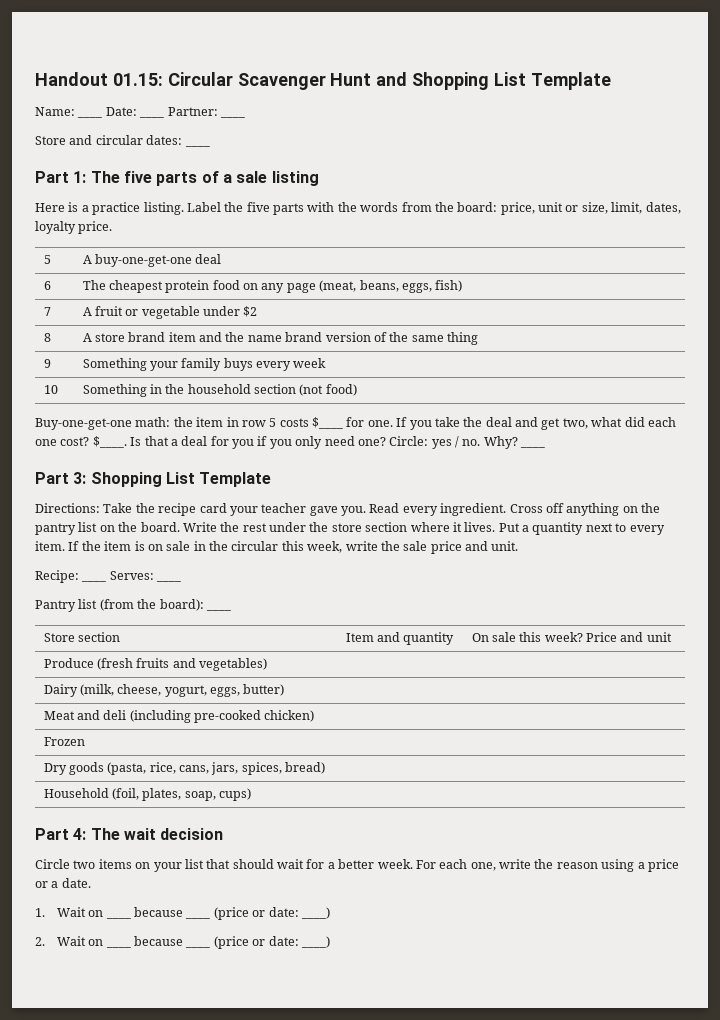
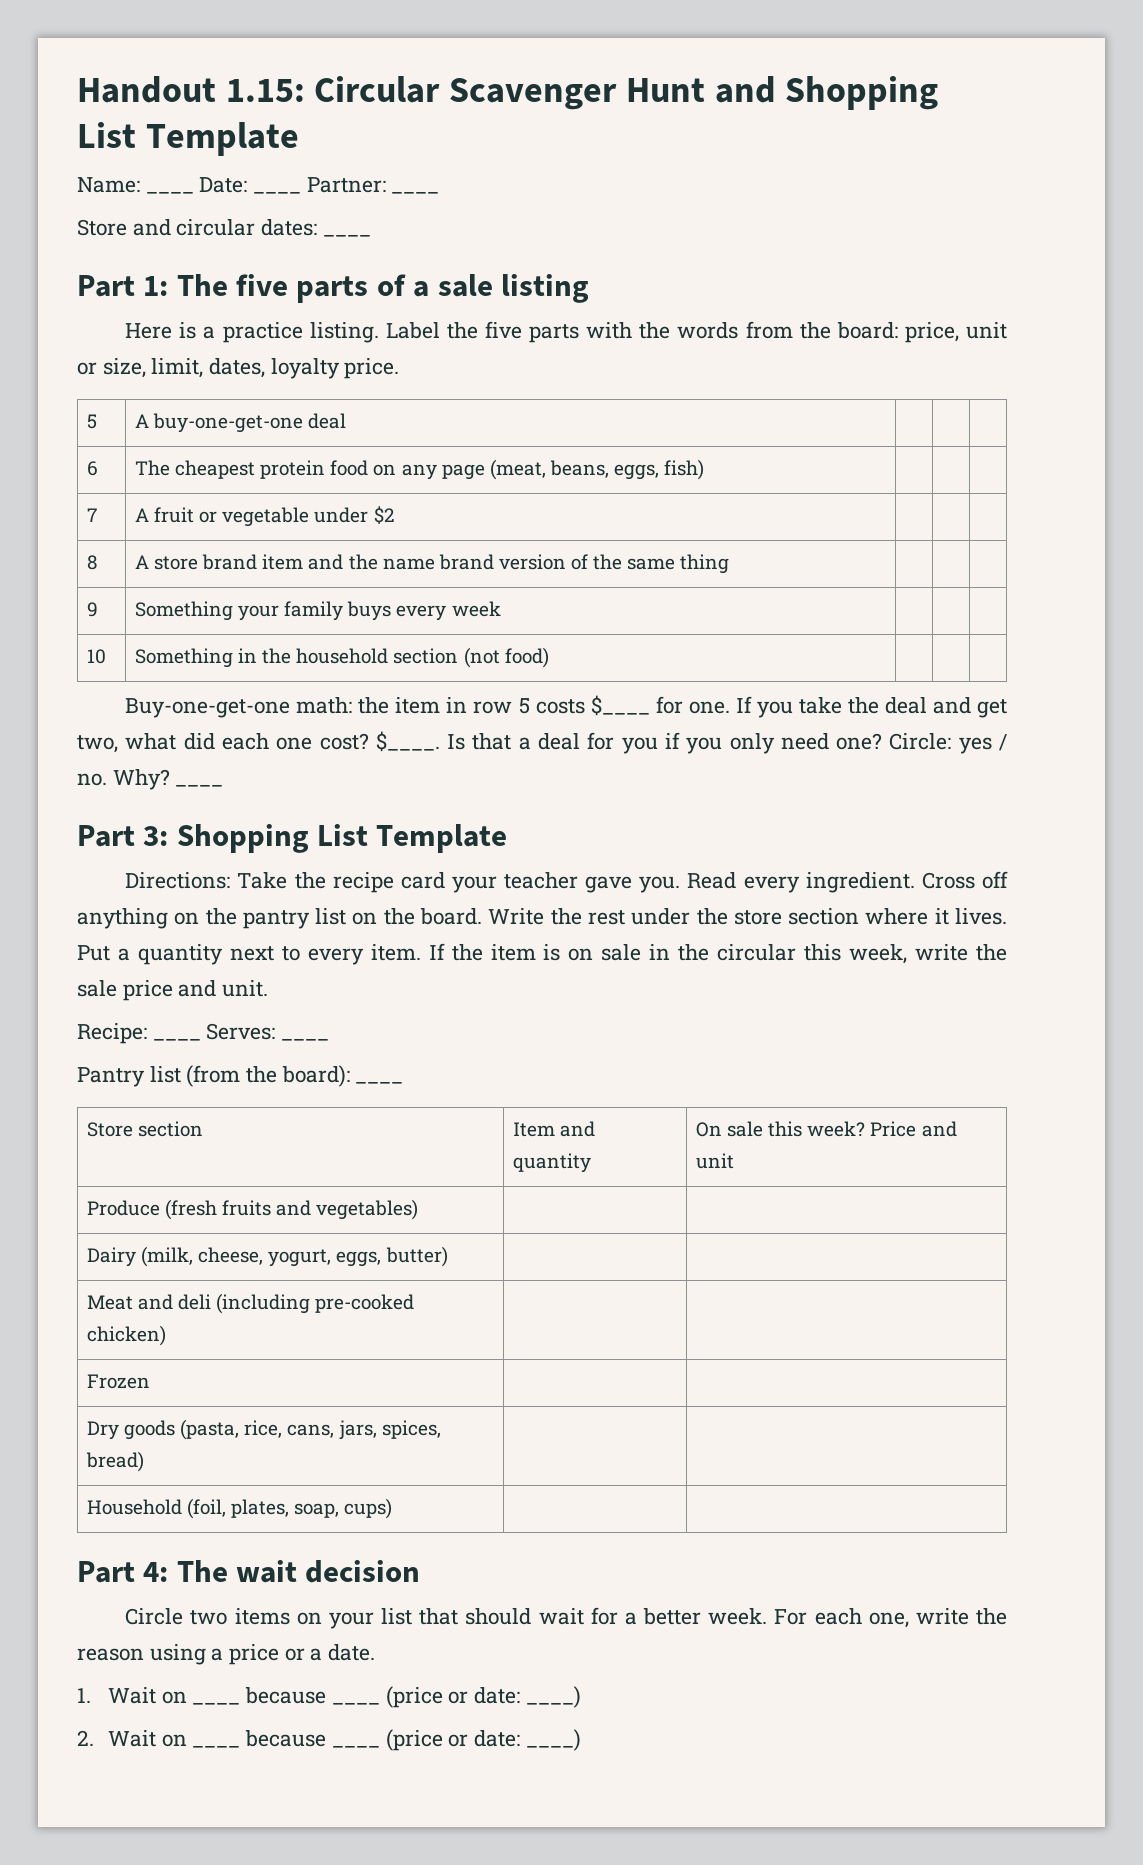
[112,73,163,86] 01.15: -> [225,79,305,102] 1.15:

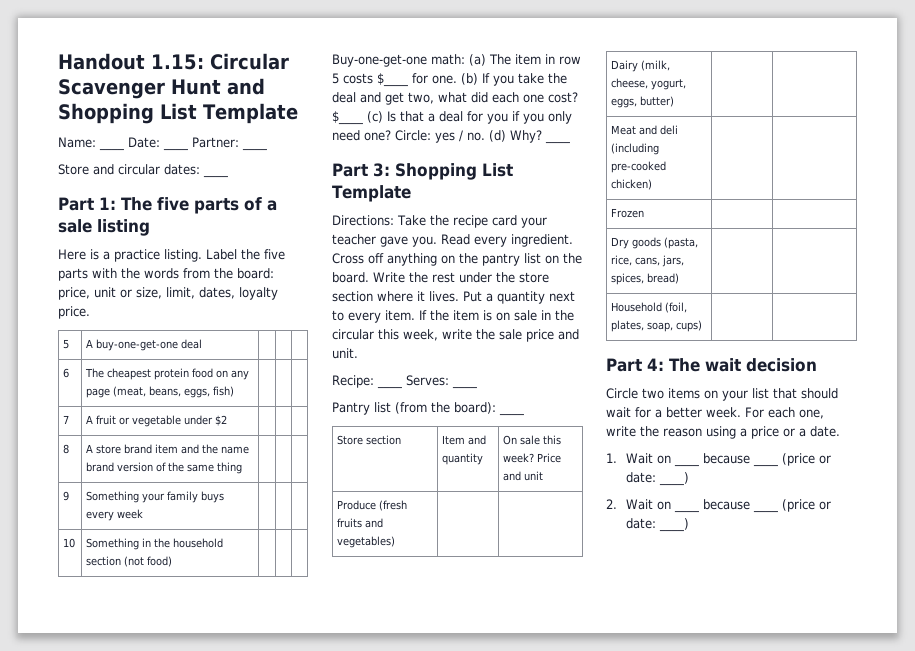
[358,697,390,714] the -> [469,54,511,66] (a) The
(730, 707) none -> [461,73,478,85] (b)
[375,731,440,752] $____. -> [332,111,383,125] $____ (c)
(107, 779) none -> [489,130,506,142] (d)

